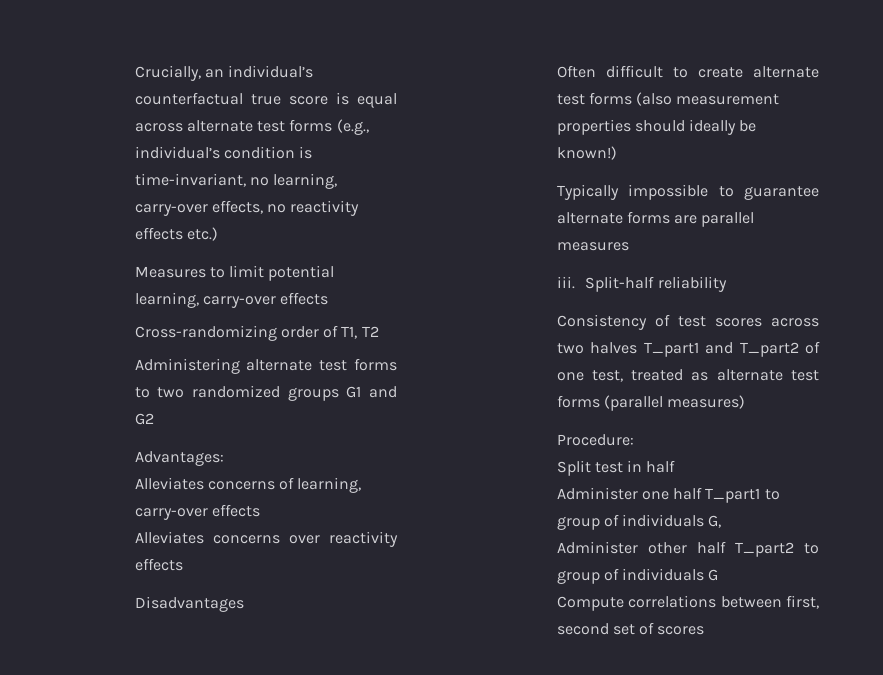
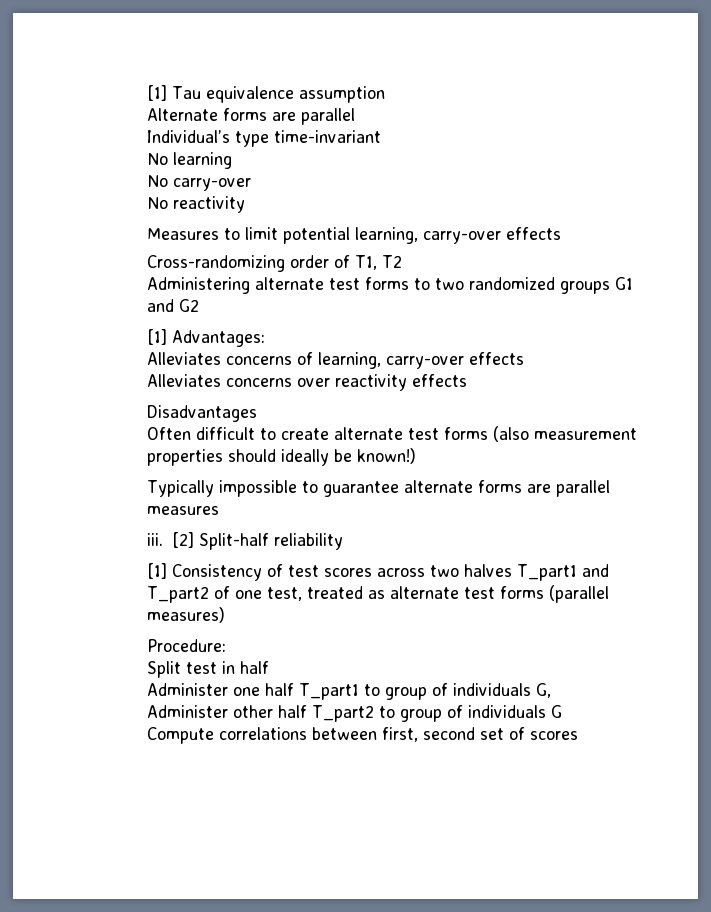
[134,65,314,81] [134,92,397,108] [134,119,369,135] [134,146,313,159] [134,173,338,189] [134,200,360,216] [134,227,218,241] Crucially, an individual’s counterfactual true score is equal across alternate test forms (e.g., individual’s condition is time-invariant, no learning, carry-over effects, no reactivity effects etc.) -> [146,85,385,103] [146,108,355,125] [146,130,381,147] [146,152,232,169] [146,175,251,191] [146,196,245,213] [1] Tau equivalence assumption // Alternate forms are parallel // Individual’s type time-invariant // No learning // No carry-over // No reactivity
(154, 419) none -> [146,329,167,345] [1]
(575, 282) none -> [171,532,194,548] [2]
(727, 284) none -> [146,563,167,579] [1]

